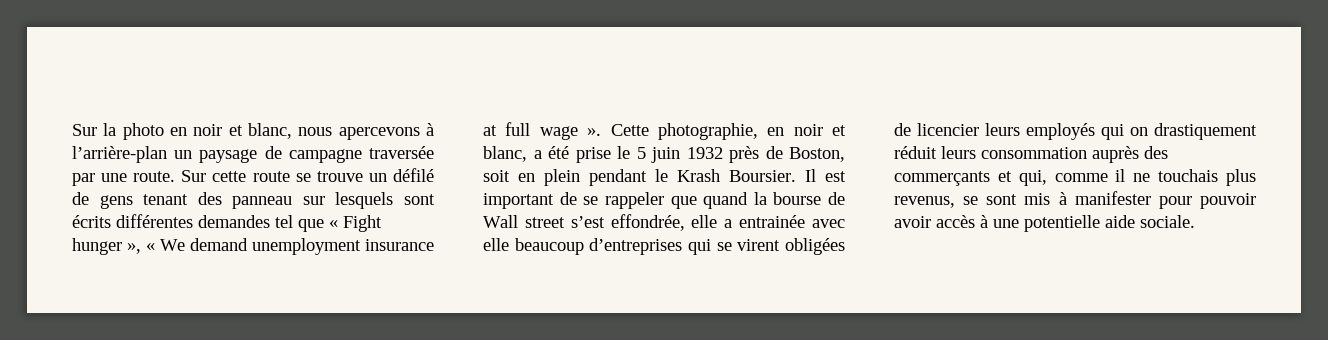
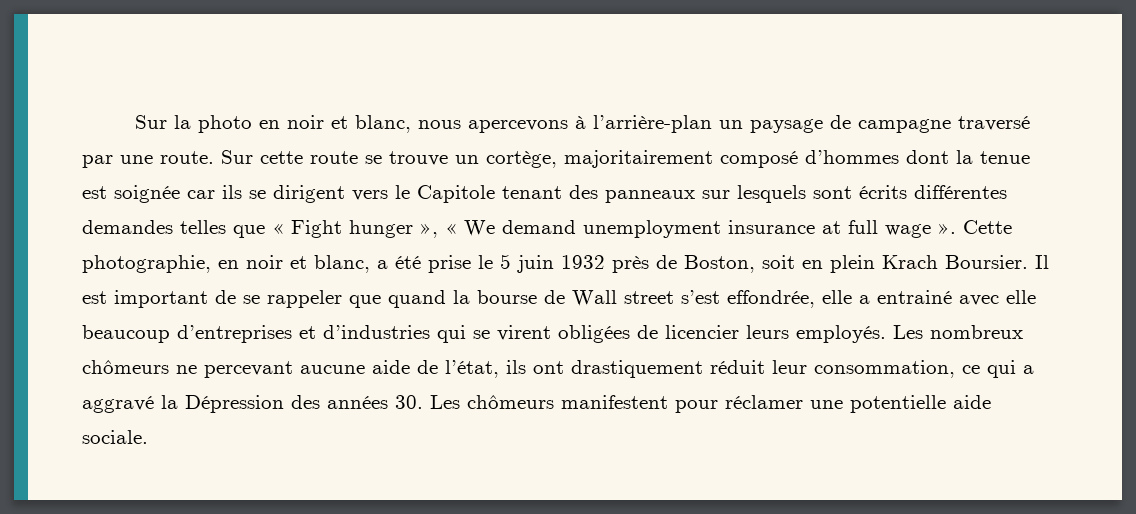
[368,146,434,159] traversée -> [957,116,1030,131] traversé
[393,168,434,182] [72,192,133,209] défilé de gens -> [486,150,1030,168] [82,185,495,203] cortège, majoritairement composé d’hommes dont la tenue est soignée car ils se dirigent vers le Capitole
[232,196,293,209] panneau -> [605,190,695,203] panneaux
[275,215,293,228] tel -> [180,220,226,234] telles
[589,169,720,186] pendant le Krash -> [882,255,938,269] Krach
[739,215,806,228] entrainée -> [877,290,952,304] entrainé
(683, 246) none -> [299,325,430,339] et d’industries
[1026,123,1257,140] [894,146,1168,163] [894,169,1256,186] [894,191,1256,209] [894,215,988,228] employés qui on drastiquement réduit leurs consommation auprès des commerçants et qui, comme il ne touchais plus revenus, se sont mis à manifester pour pouvoir avoir accès à -> [796,325,1023,343] [82,360,1034,378] [82,395,803,413] employés. Les nombreux chômeurs ne percevant aucune aide de l’état, ils ont drastiquement réduit leur consommation, ce qui a aggravé la Dépression des années 30. Les chômeurs manifestent pour réclamer

